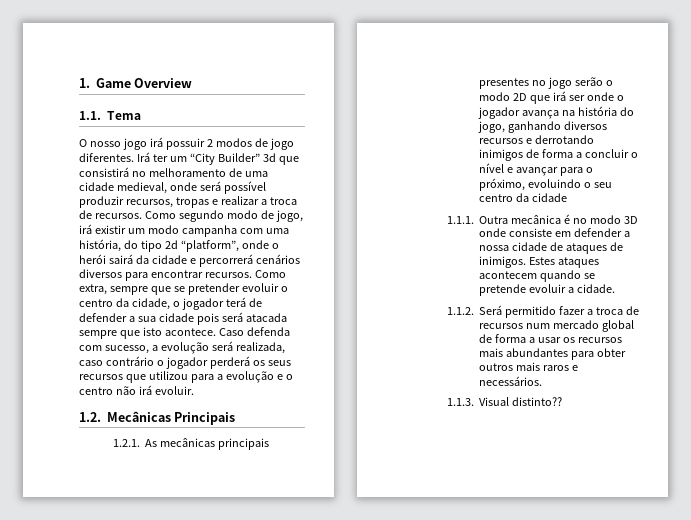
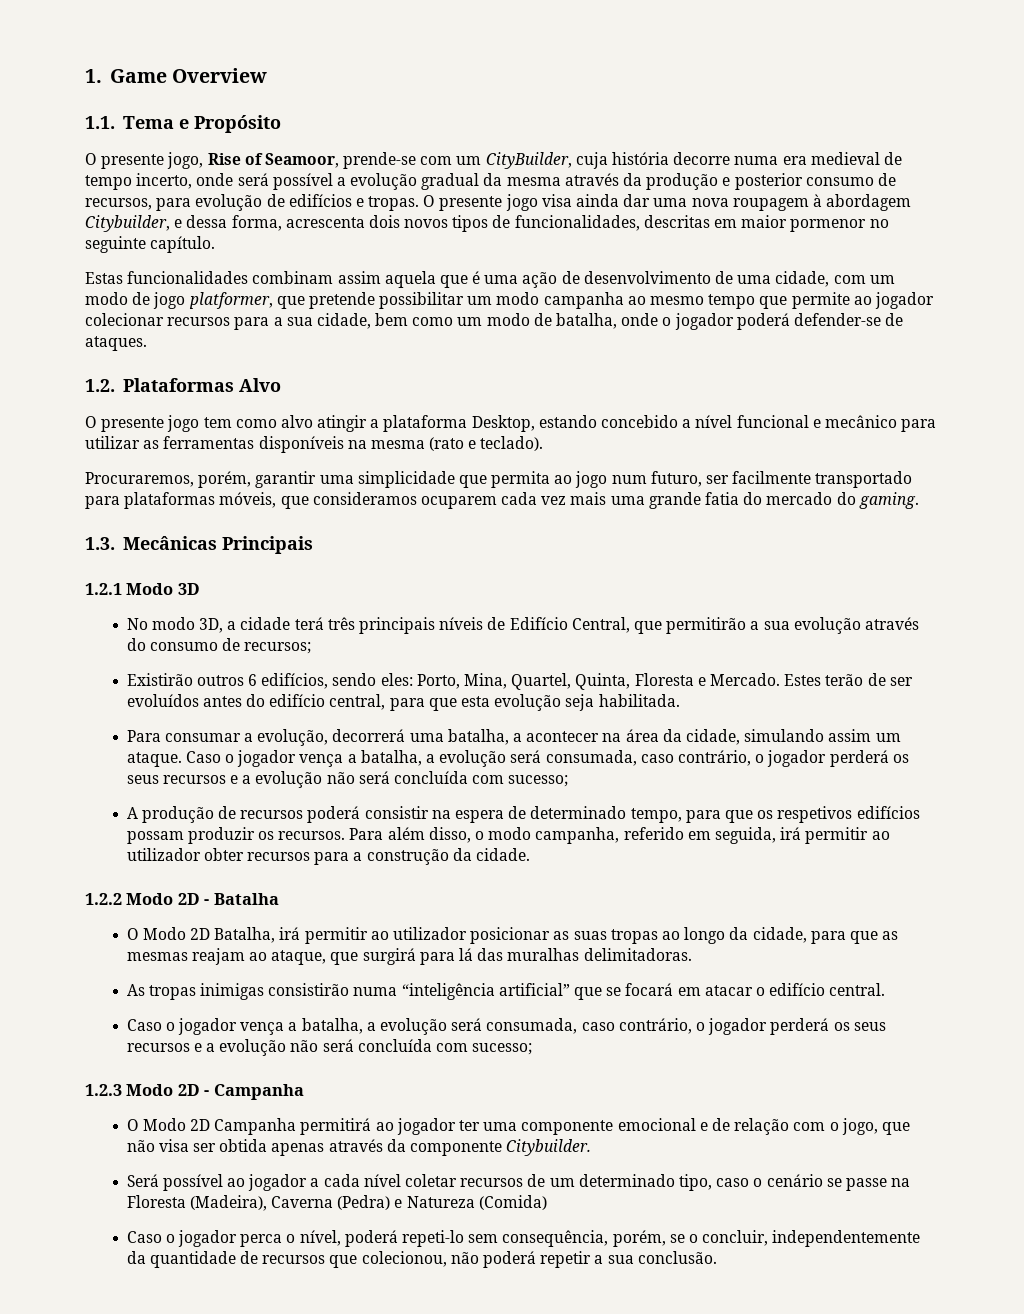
[79,137,294,150] [79,152,299,165] [79,167,268,177] [79,181,266,194] [79,196,297,208] [79,210,303,222] [79,224,289,237] [79,239,279,252] [79,254,300,267] [79,269,286,281] [79,283,288,295] [79,297,262,310] [79,312,287,325] [79,327,290,339] [79,341,285,354] [79,356,291,369] [79,371,293,383] [79,385,194,395] [79,411,235,425] [112,438,269,450] [479,77,613,89] [479,91,624,104] [478,106,634,119] [478,121,607,133] [479,135,594,144] [479,149,638,161] [479,163,593,176] [479,178,612,191] [479,193,567,202] [446,214,638,224] [479,228,630,237] [479,242,623,254] [479,256,599,268] [479,270,595,282] [479,284,615,296] [446,305,639,318] [479,320,634,332] [479,334,622,343] [479,348,626,360] [479,362,578,371] [479,376,543,386] [446,397,562,406] // O nosso jogo irá possuir 2 modos de jogo diferentes. Irá ter um “City Builder” 3d que consistirá no melhoramento de uma cidade medieval, onde será possível produzir recursos, tropas e realizar a troca de recursos. Como segundo modo de jogo, irá existir um modo campanha com uma história, do tipo 2d “platform”, onde o herói sairá da cidade e percorrerá cenários diversos para encontrar recursos. Como extra, sempre que se pretender evoluir o centro da cidade, o jogador terá de defender a sua cidade pois será atacada sempre que isto acontece. Caso defenda com sucesso, a evolução será realizada, caso contrário o jogador perderá os seus recursos que utilizou para a evolução e o centro não irá evoluir. // 1.2. Mecânicas Principais // 1.2.1. As mecânicas principais presentes no jogo serão o modo 2D que irá ser onde o jogador avança na história do jogo, ganhando diversos recursos e derrotando inimigos de forma a concluir o nível e avançar para o próximo, evoluindo o seu centro da cidade // 1.1.1. Outra mecânica é no modo 3D onde consiste em defender a nossa cidade de ataques de inimigos. Estes ataques acontecem quando se pretende evoluir a cidade. // 1.1.2. Será permitido fazer a troca de recursos num mercado global de forma a usar os recursos mais abundantes para obter outros mais raros e necessários. // 1.1.3. Visual distinto?? -> [178,115,281,133] [85,152,902,169] [85,173,896,190] [85,194,912,211] [85,215,889,232] [85,236,216,253] [85,271,895,288] [85,292,934,309] [85,313,904,330] [85,336,147,351] [85,378,281,392] [85,415,937,432] [85,436,544,453] [85,471,913,488] [85,492,919,509] [85,536,313,554] [85,583,200,595] [126,617,919,634] [126,638,312,654] [126,673,913,690] [126,694,680,711] [126,729,901,746] [126,750,909,767] [126,771,569,788] [126,806,920,823] [126,827,890,844] [126,848,531,865] [85,893,279,905] [126,927,899,944] [126,948,692,965] [126,983,886,1000] [126,1018,886,1035] [126,1039,533,1056] [85,1084,304,1100] [126,1118,910,1135] [126,1139,592,1156] [126,1174,911,1191] [126,1195,547,1211] [126,1230,921,1247] [126,1251,717,1268] e Propósito // O presente jogo, Rise of Seamoor, prende-se com um CityBuilder, cuja história decorre numa era medieval de tempo incerto, onde será possível a evolução gradual da mesma através da produção e posterior consumo de recursos, para evolução de edifícios e tropas. O presente jogo visa ainda dar uma nova roupagem à abordagem Citybuilder, e dessa forma, acrescenta dois novos tipos de funcionalidades, descritas em maior pormenor no seguinte capítulo. // Estas funcionalidades combinam assim aquela que é uma ação de desenvolvimento de uma cidade, com um modo de jogo platformer, que pretende possibilitar um modo campanha ao mesmo tempo que permite ao jogador colecionar recursos para a sua cidade, bem como um modo de batalha, onde o jogador poderá defender-se de ataques. // 1.2. Plataformas Alvo // O presente jogo tem como alvo atingir a plataforma Desktop, estando concebido a nível funcional e mecânico para utilizar as ferramentas disponíveis na mesma (rato e teclado). // Procuraremos, porém, garantir uma simplicidade que permita ao jogo num futuro, ser facilmente transportado para plataformas móveis, que consideramos ocuparem cada vez mais uma grande fatia do mercado do gaming. // 1.3. Mecânicas Principais // 1.2.1 Modo 3D // No modo 3D, a cidade terá três principais níveis de Edifício Central, que permitirão a sua evolução através do consumo de recursos; // Existirão outros 6 edifícios, sendo eles: Porto, Mina, Quartel, Quinta, Floresta e Mercado. Estes terão de ser evoluídos antes do edifício central, para que esta evolução seja habilitada. // Para consumar a evolução, decorrerá uma batalha, a acontecer na área da cidade, simulando assim um ataque. Caso o jogador vença a batalha, a evolução será consumada, caso contrário, o jogador perderá os seus recursos e a evolução não será concluída com sucesso; // A produção de recursos poderá consistir na espera de determinado tempo, para que os respetivos edifícios possam produzir os recursos. Para além disso, o modo campanha, referido em seguida, irá permitir ao utilizador obter recursos para a construção da cidade. // 1.2.2 Modo 2D - Batalha // O Modo 2D Batalha, irá permitir ao utilizador posicionar as suas tropas ao longo da cidade, para que as mesmas reajam ao ataque, que surgirá para lá das muralhas delimitadoras. // As tropas inimigas consistirão numa “inteligência artificial” que se focará em atacar o edifício central. // Caso o jogador vença a batalha, a evolução será consumada, caso contrário, o jogador perderá os seus recursos e a evolução não será concluída com sucesso; // 1.2.3 Modo 2D - Campanha // O Modo 2D Campanha permitirá ao jogador ter uma componente emocional e de relação com o jogo, que não visa ser obtida apenas através da componente Citybuilder. // Será possível ao jogador a cada nível coletar recursos de um determinado tipo, caso o cenário se passe na Floresta (Madeira), Caverna (Pedra) e Natureza (Comida) // Caso o jogador perca o nível, poderá repeti-lo sem consequência, porém, se o concluir, independentemente da quantidade de recursos que colecionou, não poderá repetir a sua conclusão.

